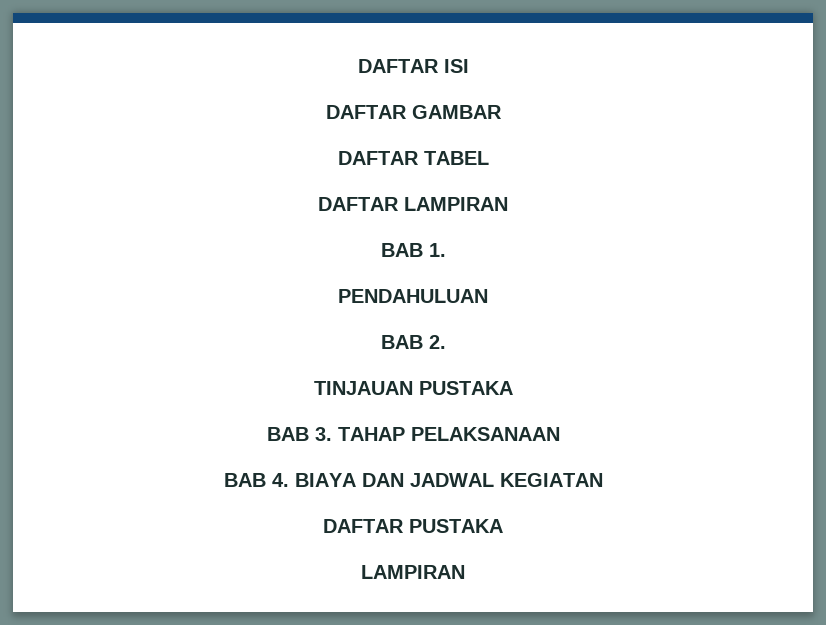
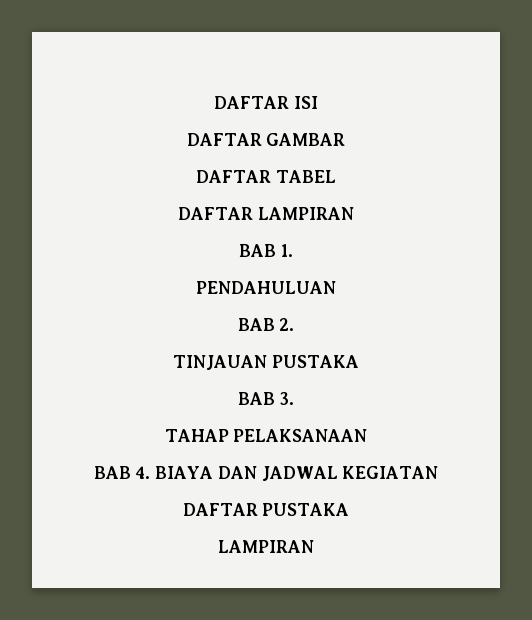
(332, 434) none -> (294, 398) //

